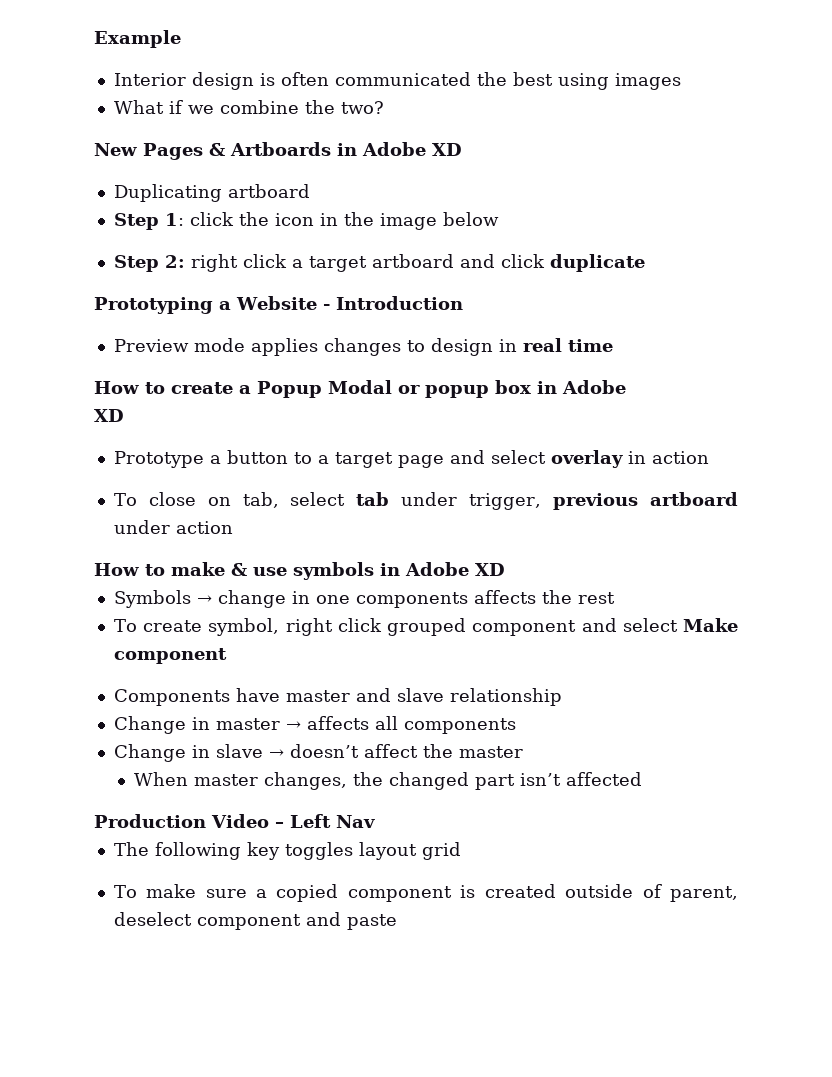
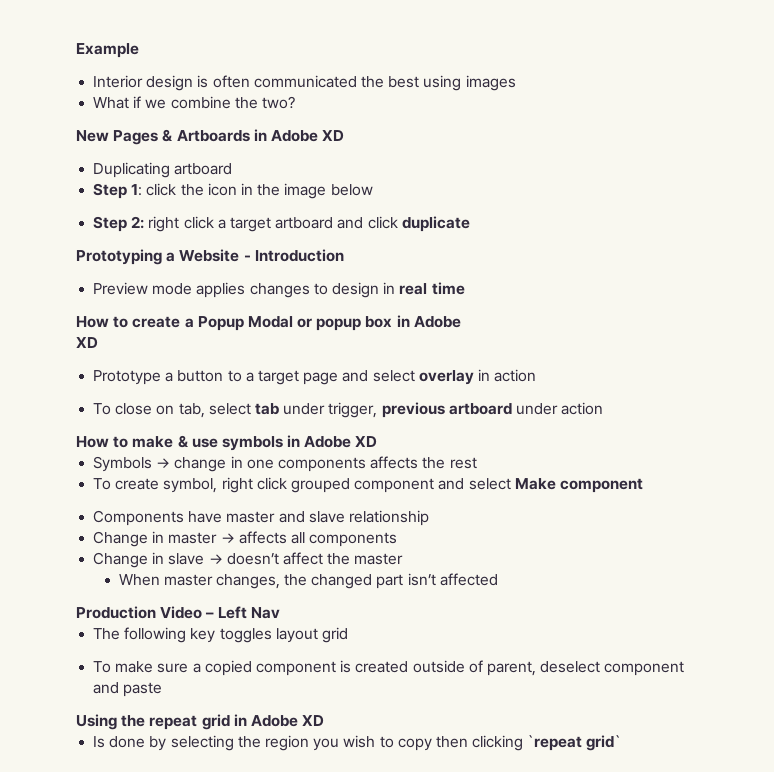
(397, 922) none -> [76,714,325,730] [93,735,622,751] // Using the repeat grid in Adobe XD // Is done by selecting the region you wish to copy then clicking `repeat grid`

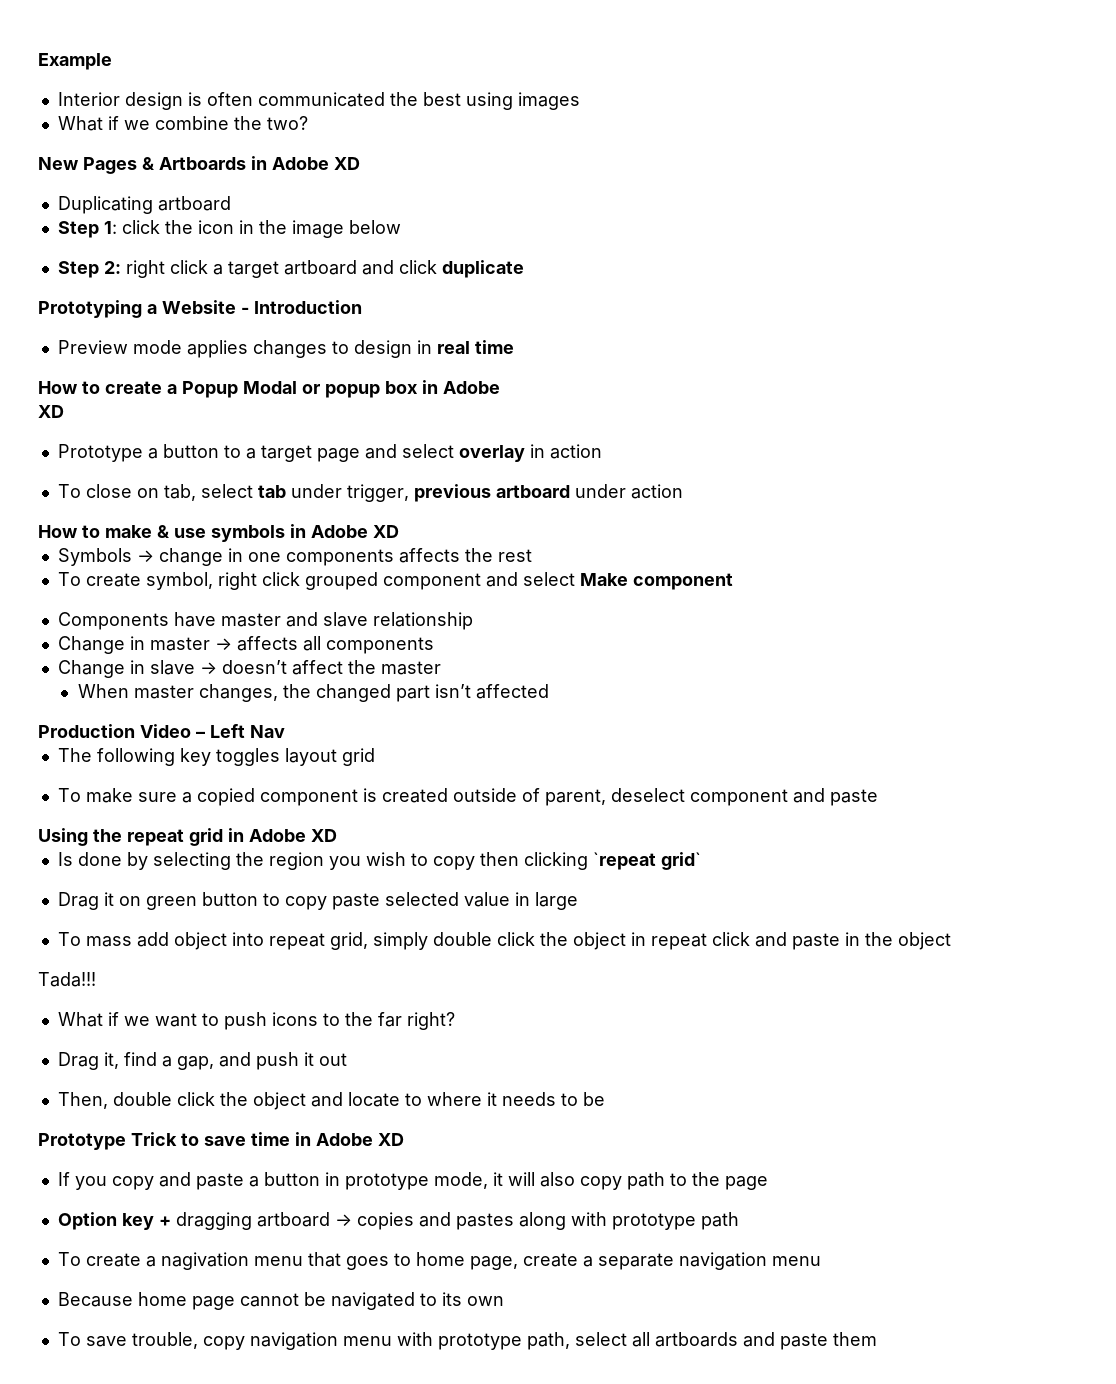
(622, 743) none -> [57,892,578,910] [57,932,951,950] [38,972,96,987] [57,1012,455,1030] [57,1052,347,1070] [57,1092,605,1110] [38,1132,404,1150] [57,1172,768,1190] [57,1212,739,1230] [57,1252,821,1270] [57,1292,504,1310] [57,1332,877,1350] // Drag it on green button to copy paste selected value in large // To mass add object into repeat grid, simply double click the object in repeat click and paste in the object // Tada!!! // What if we want to push icons to the far right? // Drag it, find a gap, and push it out // Then, double click the object and locate to where it needs to be // Prototype Trick to save time in Adobe XD // If you copy and paste a button in prototype mode, it will also copy path to the page // Option key + dragging artboard → copies and pastes along with prototype path // To create a nagivation menu that goes to home page, create a separate navigation menu // Because home page cannot be navigated to its own // To save trouble, copy navigation menu with prototype path, select all artboards and paste them

